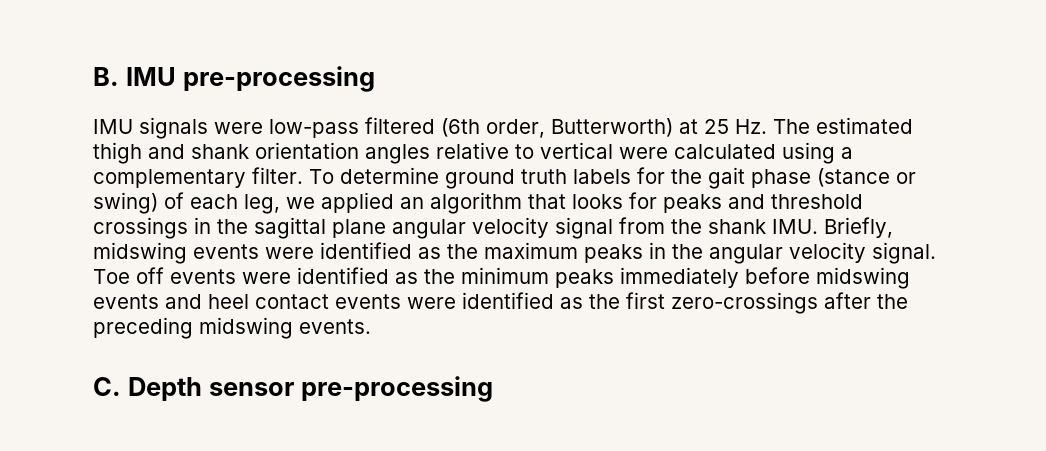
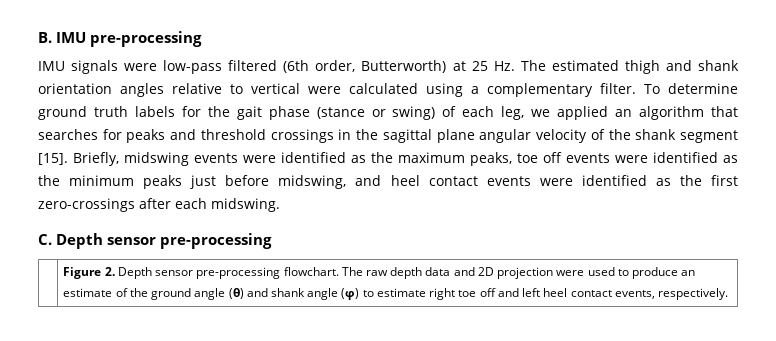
[572,194,623,209] looks -> [38,129,98,140] searches
[555,217,818,239] signal from the shank IMU. -> [590,129,739,143] [38,153,68,165] of the shank segment [15].
[584,242,936,264] [93,269,130,284] peaks in the angular velocity signal. Toe -> [470,152,538,166] peaks, toe
[620,267,910,289] [93,294,159,309] immediately before midswing events -> [190,175,347,189] just before midswing,
[877,294,908,309] [93,317,371,339] the preceding midswing events. -> [175,198,280,212] each midswing.
(493, 389) none -> [63,267,696,279] [63,288,729,300] // | Figure 2. Depth sensor pre-processing flowchart. The raw depth data and 2D projection were used to produce an estimate of the ground angle (θ) and shank angle (φ) to estimate right toe off and left heel contact events, respectively.

